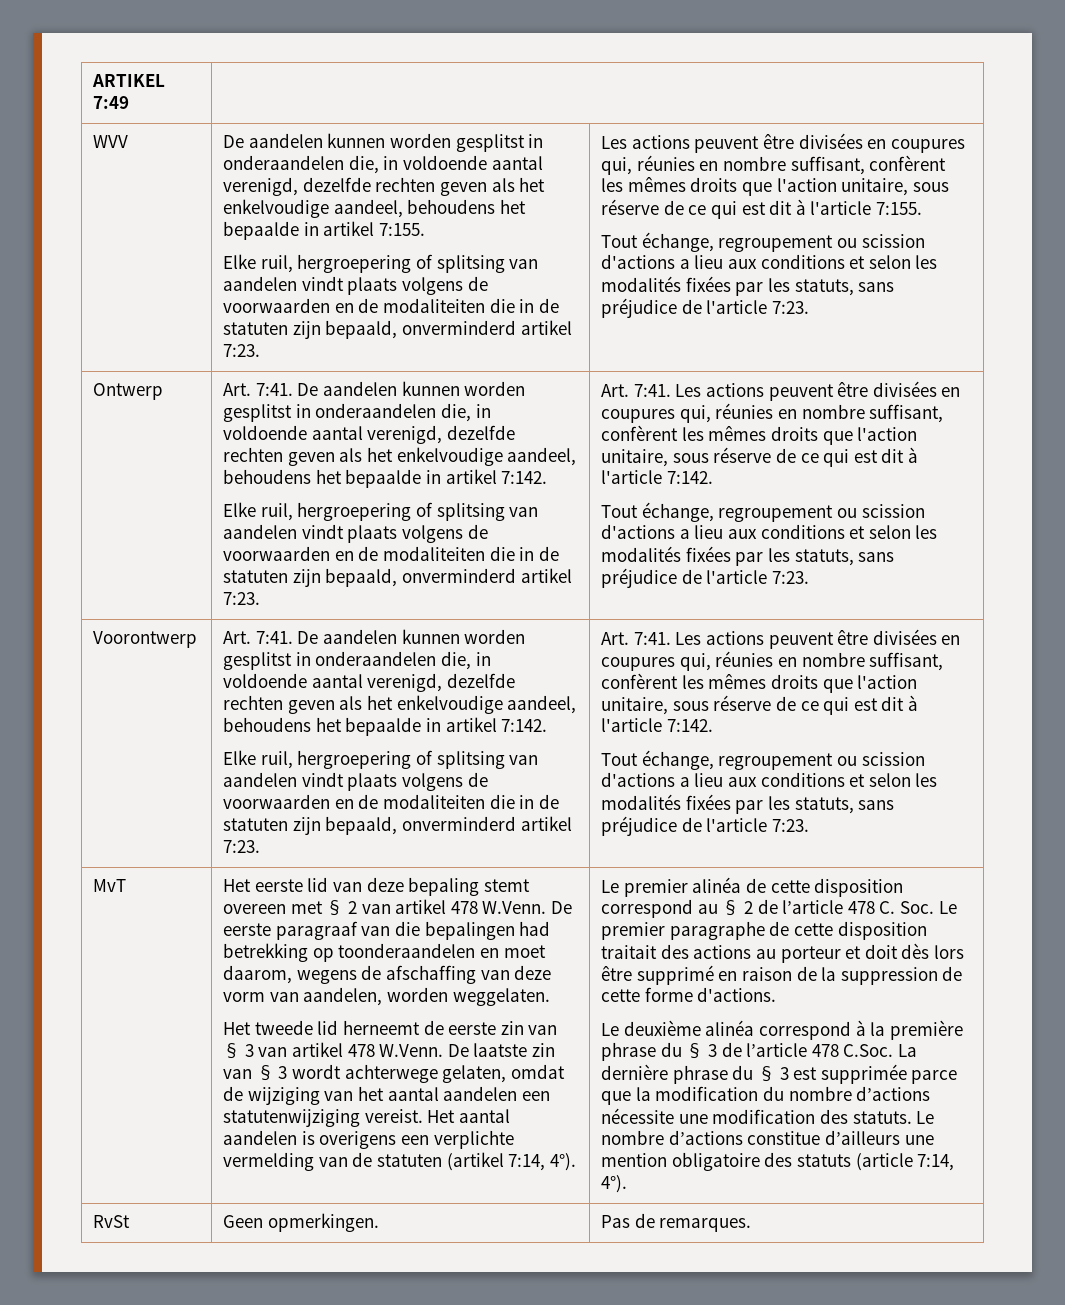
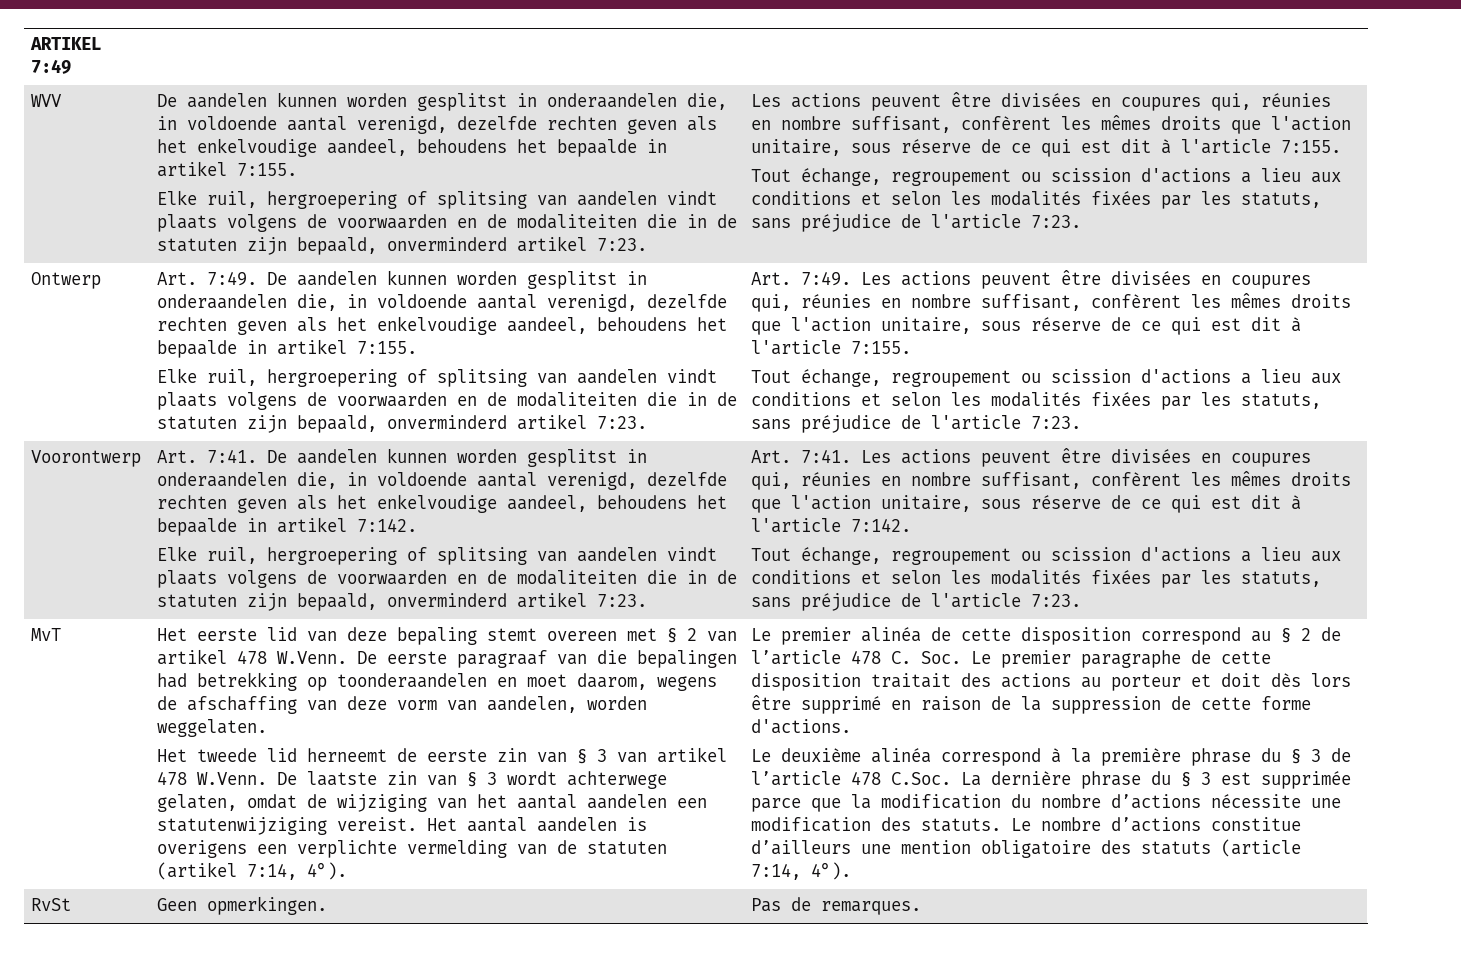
[255,383,293,396] 7:41. -> [207,271,258,286] 7:49.
[501,471,548,484] 7:142. -> [357,341,418,354] 7:155.
[633,384,671,397] 7:41. -> [801,271,852,286] 7:49.
[666,471,713,484] 7:142. -> [851,341,912,354] 7:155.

